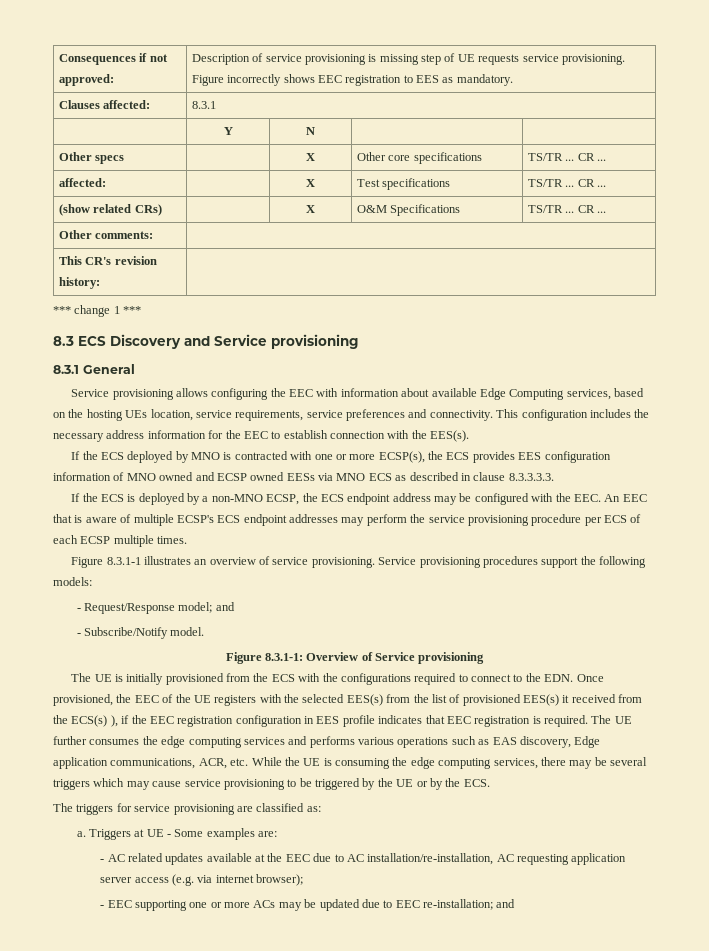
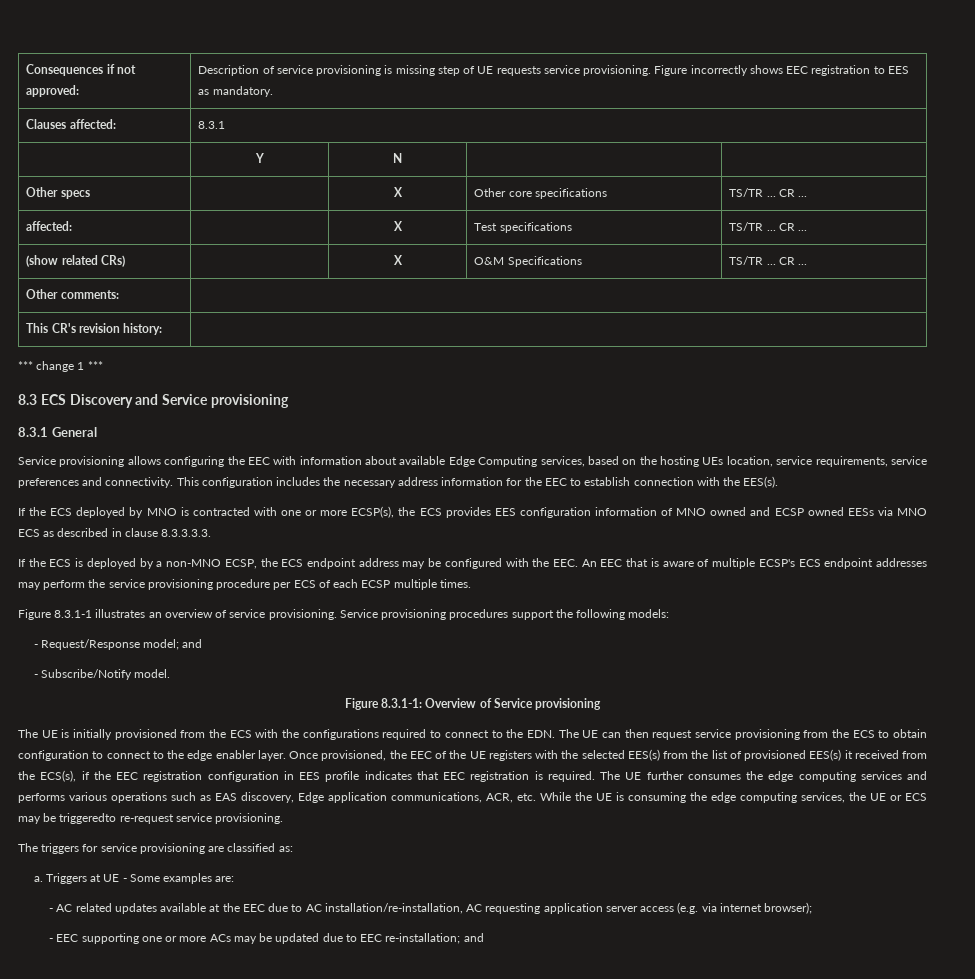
(574, 678) none -> [558,729,928,740] [18,750,286,761] The UE can then request service provisioning from the ECS to obtain configuration to connect to the edge enabler layer.
[71,715,118,727] ECS(s) ), -> [40,770,77,782] ECS(s),
[540,757,647,769] [53,778,490,790] there may be several triggers which may cause service provisioning to be triggered by the UE or by the ECS. -> [849,792,927,801] [18,813,284,824] the UE or ECS may be triggeredto re-request service provisioning.

